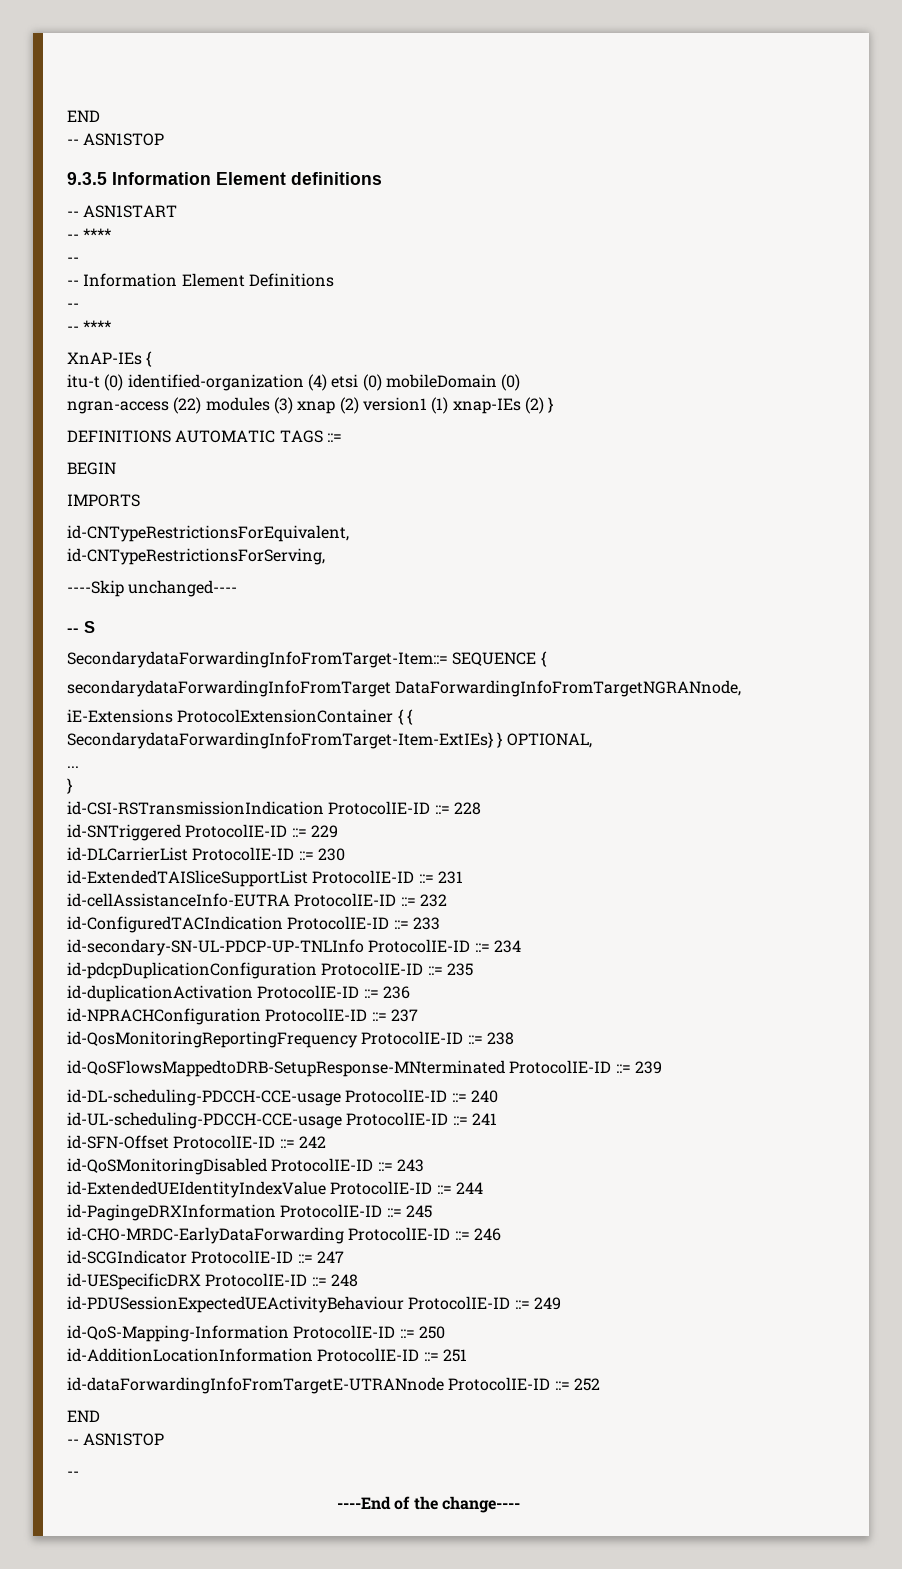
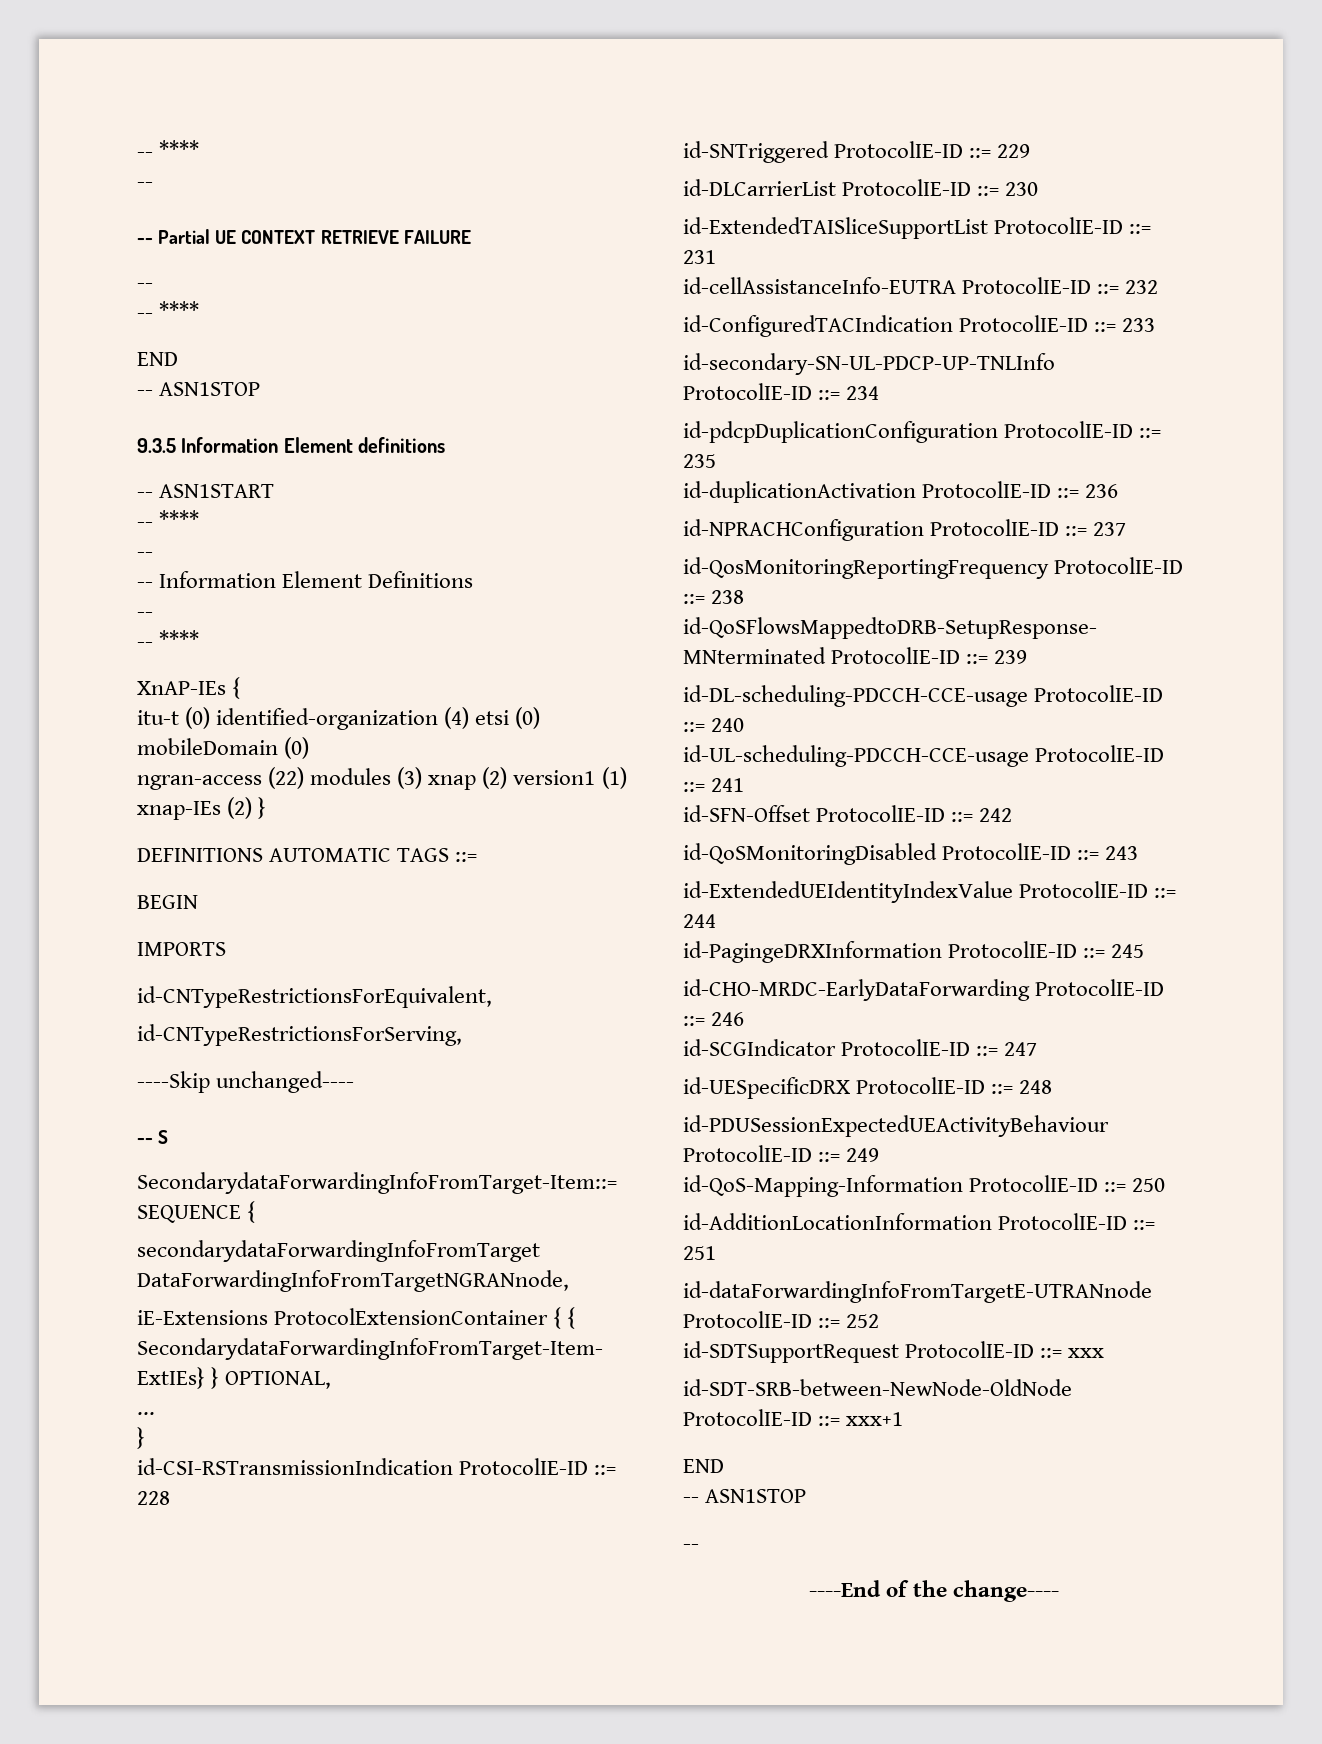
(67, 116) none -> [137,140,200,158] [137,182,153,188] [137,229,471,244] [137,283,153,289] [137,301,200,319] -- **** // -- // -- Partial UE CONTEXT RETRIEVE FAILURE // -- // -- **** //
(600, 1384) none -> [683,1341,1105,1363] [683,1379,1072,1396] [683,1409,904,1426] // id-SDTSupportRequest ProtocolIE-ID ::= xxx // id-SDT-SRB-between-NewNode-OldNode ProtocolIE-ID ::= xxx+1

